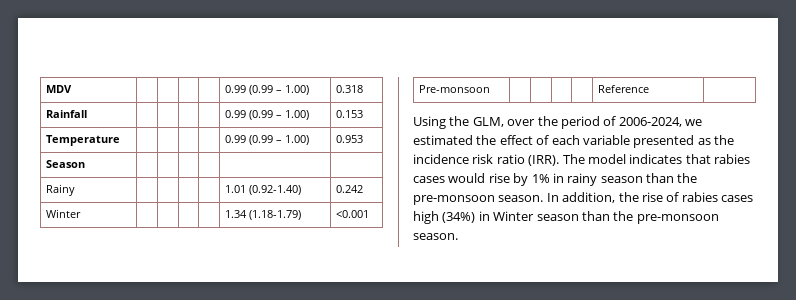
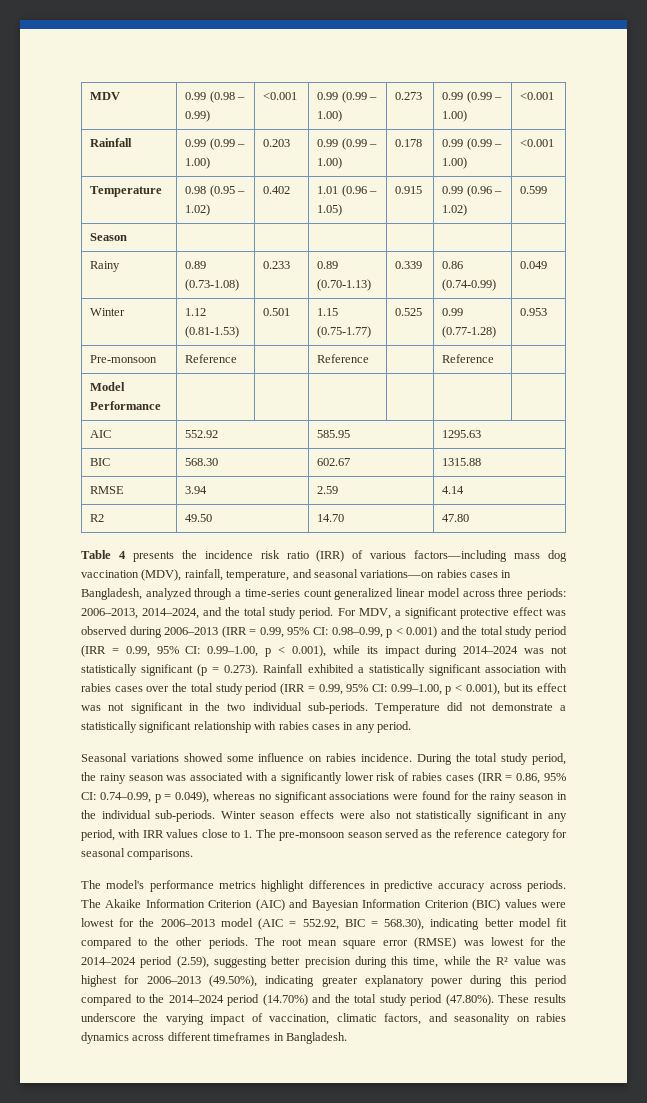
[225,85,310,95] [336,85,364,93] [46,110,88,118] [225,110,310,120] [336,110,364,118] [46,135,121,146] [225,135,310,145] [336,135,364,143] [46,160,86,168] [46,184,76,196] [225,185,302,195] [336,185,364,193] [46,209,82,218] [225,210,302,220] [336,210,370,218] [419,85,491,93] [598,85,650,93] [413,116,702,129] [413,135,734,148] [413,154,750,166] [413,173,698,186] [413,192,753,205] [413,211,719,224] [413,233,458,240] | | | | 0.99 (0.99 – 1.00) | 0.318 // Rainfall | | | | | 0.99 (0.99 – 1.00) | 0.153 // Temperature | | | | | 0.99 (0.99 – 1.00) | 0.953 // Season | | | | | | // Rainy | | | | | 1.01 (0.92-1.40) | 0.242 // Winter | | | | | 1.34 (1.18-1.79) | <0.001 // Pre-monsoon | | | | | Reference | // Using the GLM, over the period of 2006-2024, we estimated the effect of each variable presented as the incidence risk ratio (IRR). The model indicates that rabies cases would rise by 1% in rainy season than the pre-monsoon season. In addition, the rise of rabies cases high (34%) in Winter season than the pre-monsoon season. -> [185,91,246,103] [185,110,211,122] [263,92,298,100] [317,91,378,103] [317,110,343,122] [395,92,423,100] [442,91,503,103] [442,110,468,122] [520,92,555,100] [90,138,133,147] [185,138,246,150] [185,157,211,169] [263,139,291,147] [317,138,378,150] [317,157,343,169] [395,139,423,147] [442,138,503,150] [442,157,468,169] [520,139,555,147] [90,186,163,197] [185,185,246,197] [185,204,211,216] [263,186,291,194] [317,185,378,197] [317,204,343,216] [395,186,423,194] [442,185,503,197] [442,204,468,216] [520,186,548,194] [90,233,128,241] [90,261,121,272] [185,261,207,269] [185,279,240,291] [263,261,291,269] [317,261,339,269] [317,279,372,291] [395,261,423,269] [442,261,464,269] [442,279,497,291] [520,261,548,269] [90,308,126,316] [185,308,207,316] [185,326,240,338] [263,308,291,316] [317,308,339,316] [317,326,372,338] [395,308,423,316] [442,308,464,316] [442,326,497,338] [520,308,548,316] [90,355,158,363] [185,354,238,363] [317,354,370,363] [442,354,495,363] [90,382,126,391] [90,401,162,410] [90,430,112,438] [185,430,219,438] [317,430,351,438] [442,430,482,438] [90,458,111,466] [185,458,219,466] [317,458,351,466] [442,458,482,466] [90,486,125,494] [185,486,208,494] [317,486,339,494] [442,486,465,494] [90,514,105,522] [185,514,213,522] [317,514,345,522] [442,514,470,522] [81,550,567,562] [81,569,512,581] [81,588,567,600] [81,607,566,619] [81,626,567,638] [81,645,568,657] [81,664,567,676] [81,683,568,695] [81,702,566,714] [81,721,411,733] [81,753,566,765] [81,772,566,784] [81,791,568,803] [81,810,567,822] [81,829,567,841] [81,848,194,860] [81,880,566,892] [81,899,566,911] [81,918,567,930] [81,937,567,949] [81,956,567,968] [81,975,567,987] [81,994,567,1006] [81,1013,566,1025] [81,1032,347,1044] 0.99 (0.98 – 0.99) | <0.001 | 0.99 (0.99 – 1.00) | 0.273 | 0.99 (0.99 – 1.00) | <0.001 // Rainfall | 0.99 (0.99 – 1.00) | 0.203 | 0.99 (0.99 – 1.00) | 0.178 | 0.99 (0.99 – 1.00) | <0.001 // Temperature | 0.98 (0.95 – 1.02) | 0.402 | 1.01 (0.96 – 1.05) | 0.915 | 0.99 (0.96 – 1.02) | 0.599 // Season | | | | | | // Rainy | 0.89 (0.73-1.08) | 0.233 | 0.89 (0.70-1.13) | 0.339 | 0.86 (0.74-0.99) | 0.049 // Winter | 1.12 (0.81-1.53) | 0.501 | 1.15 (0.75-1.77) | 0.525 | 0.99 (0.77-1.28) | 0.953 // Pre-monsoon | Reference | | Reference | | Reference | // Model Performance | | | | | | // AIC | 552.92 | 585.95 | 1295.63 // BIC | 568.30 | 602.67 | 1315.88 // RMSE | 3.94 | 2.59 | 4.14 // R2 | 49.50 | 14.70 | 47.80 // Table 4 presents the incidence risk ratio (IRR) of various factors—including mass dog vaccination (MDV), rainfall, temperature, and seasonal variations—on rabies cases in Bangladesh, analyzed through a time-series count generalized linear model across three periods: 2006–2013, 2014–2024, and the total study period. For MDV, a significant protective effect was observed during 2006–2013 (IRR = 0.99, 95% CI: 0.98–0.99, p < 0.001) and the total study period (IRR = 0.99, 95% CI: 0.99–1.00, p < 0.001), while its impact during 2014–2024 was not statistically significant (p = 0.273). Rainfall exhibited a statistically significant association with rabies cases over the total study period (IRR = 0.99, 95% CI: 0.99–1.00, p < 0.001), but its effect was not significant in the two individual sub-periods. Temperature did not demonstrate a statistically significant relationship with rabies cases in any period. // Seasonal variations showed some influence on rabies incidence. During the total study period, the rainy season was associated with a significantly lower risk of rabies cases (IRR = 0.86, 95% CI: 0.74–0.99, p = 0.049), whereas no significant associations were found for the rainy season in the individual sub-periods. Winter season effects were also not statistically significant in any period, with IRR values close to 1. The pre-monsoon season served as the reference category for seasonal comparisons. // The model's performance metrics highlight differences in predictive accuracy across periods. The Akaike Information Criterion (AIC) and Bayesian Information Criterion (BIC) values were lowest for the 2006–2013 model (AIC = 552.92, BIC = 568.30), indicating better model fit compared to the other periods. The root mean square error (RMSE) was lowest for the 2014–2024 period (2.59), suggesting better precision during this time, while the R² value was highest for 2006–2013 (49.50%), indicating greater explanatory power during this period compared to the 2014–2024 period (14.70%) and the total study period (47.80%). These results underscore the varying impact of vaccination, climatic factors, and seasonality on rabies dynamics across different timeframes in Bangladesh.

